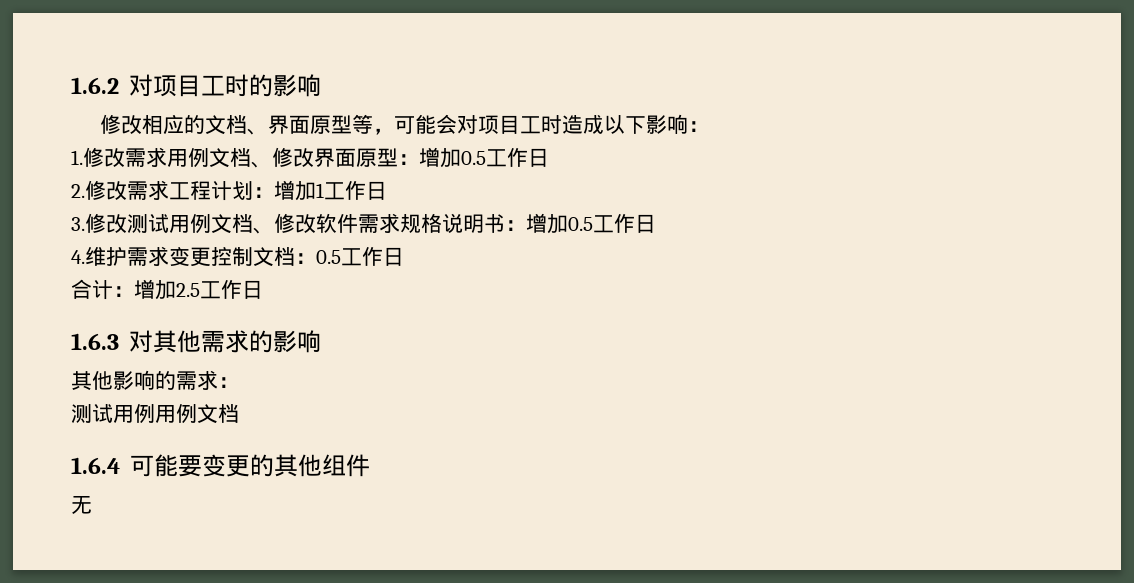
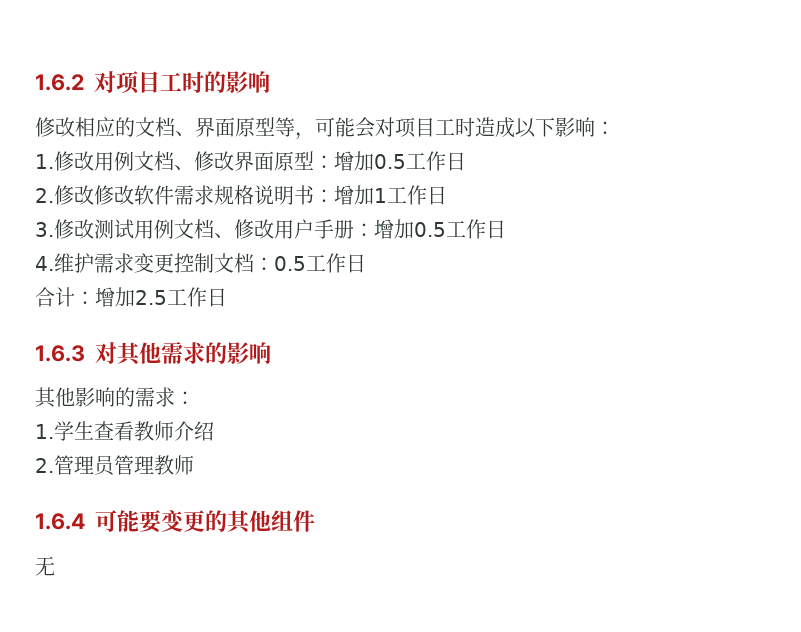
[125,147,167,167] 需求 -> (94, 161) none
[127,180,253,201] 需求工程计划 -> [94,185,314,205] 修改软件需求规格说明书
[316,213,505,233] 软件需求规格说明书 -> [274,219,354,239] 用户手册
[71,404,239,424] 测试用例用例文档 -> [35,421,214,441] [35,455,194,476] 1.学生查看教师介绍 // 2.管理员管理教师

